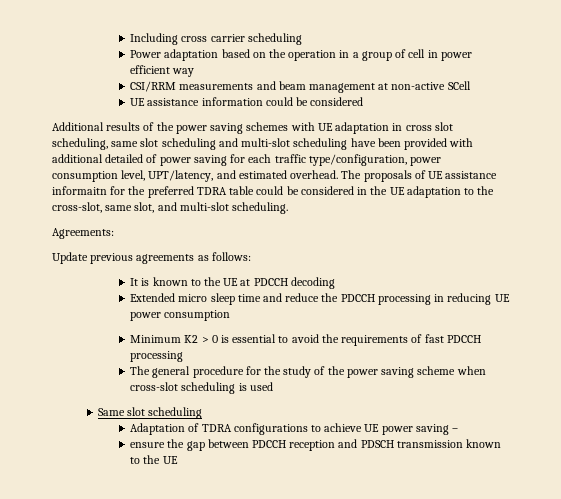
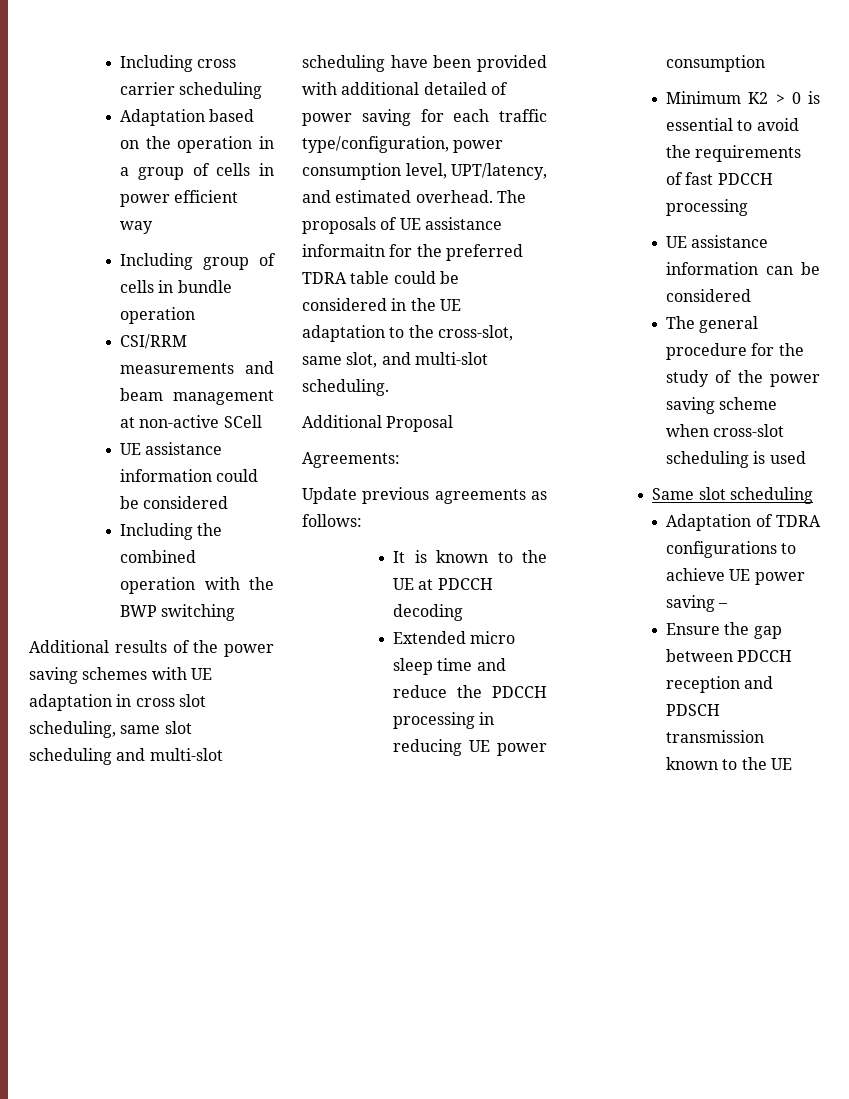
[130,49,219,61] Power adaptation -> [120,109,206,126] Adaptation
[408,49,426,58] cell -> [216,163,251,176] cells
(195, 72) none -> [120,253,276,270] [120,280,232,293] [120,307,196,324] // Including group of cells in bundle operation
(364, 101) none -> [120,523,223,540] [120,550,197,563] [120,577,274,594] [120,604,236,621] // Including the combined operation with the BWP switching
(289, 208) none -> [302,415,454,432] // Additional Proposal
(184, 356) none -> [666,235,769,248] [666,262,820,275] [666,289,752,302] // UE assistance information can be considered
[130,442,166,448] ensure -> [666,623,721,635] Ensure

